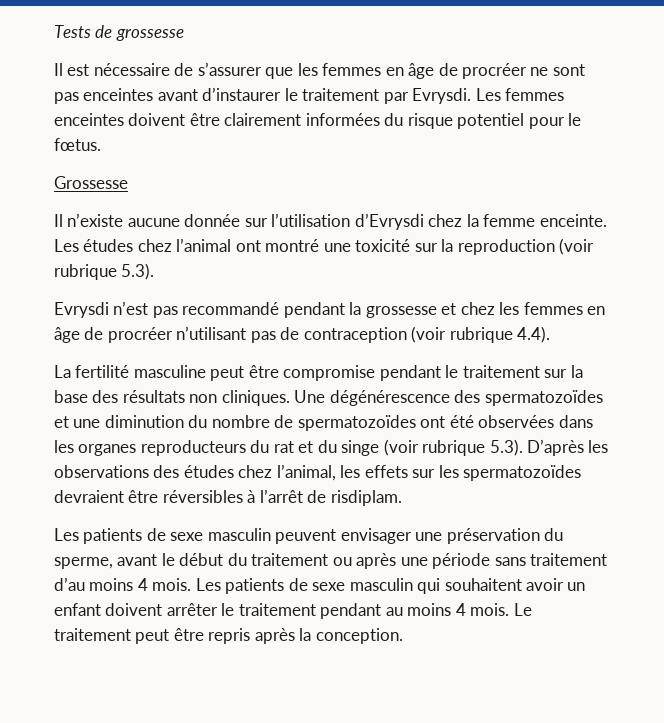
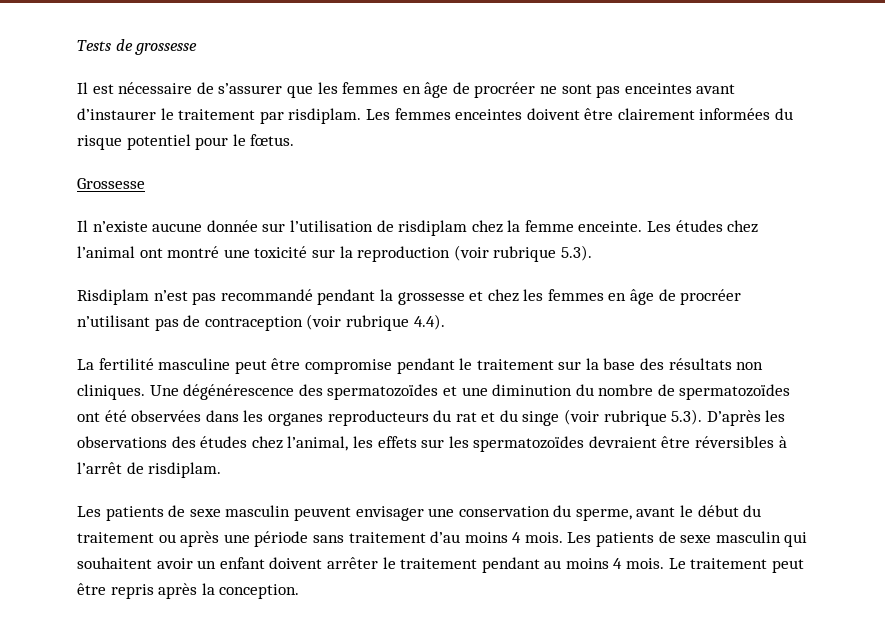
[412,88,472,104] Evrysdi. -> [288,108,362,124] risdiplam.
[354,213,424,230] d’Evrysdi -> [376,220,468,236] de risdiplam
[54,302,109,318] Evrysdi -> [77,289,149,305] Risdiplam
[446,528,540,544] préservation -> [458,506,550,517] conservation

